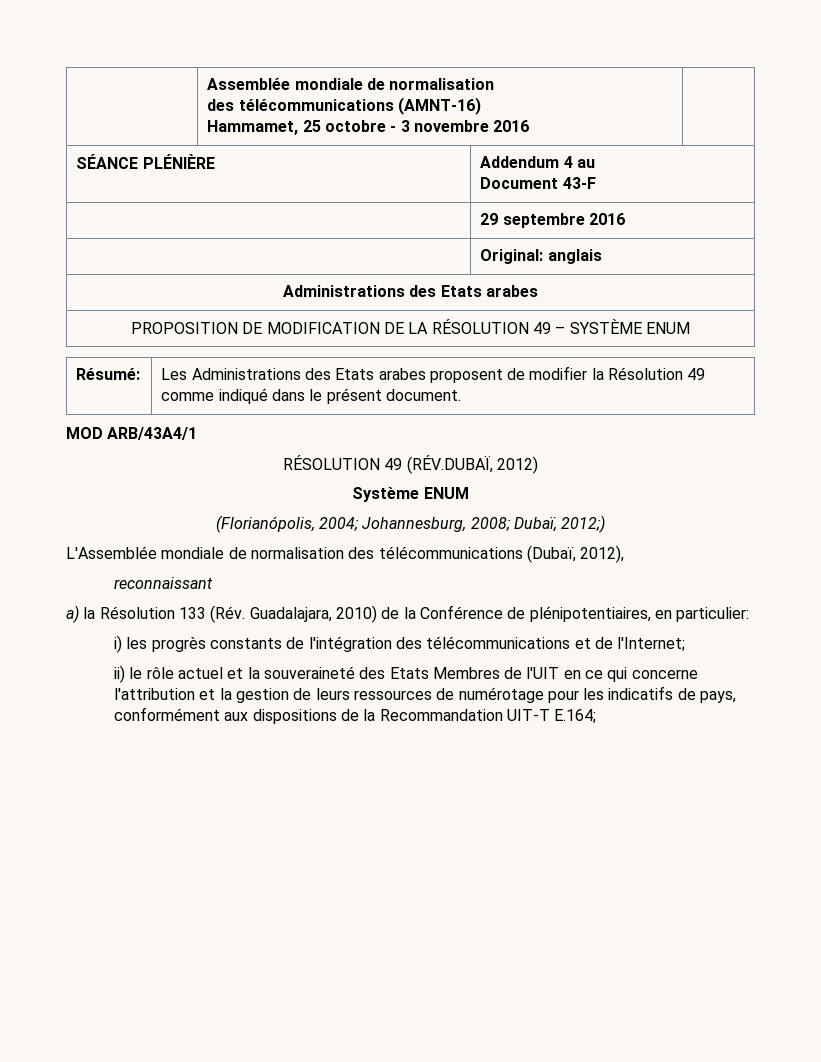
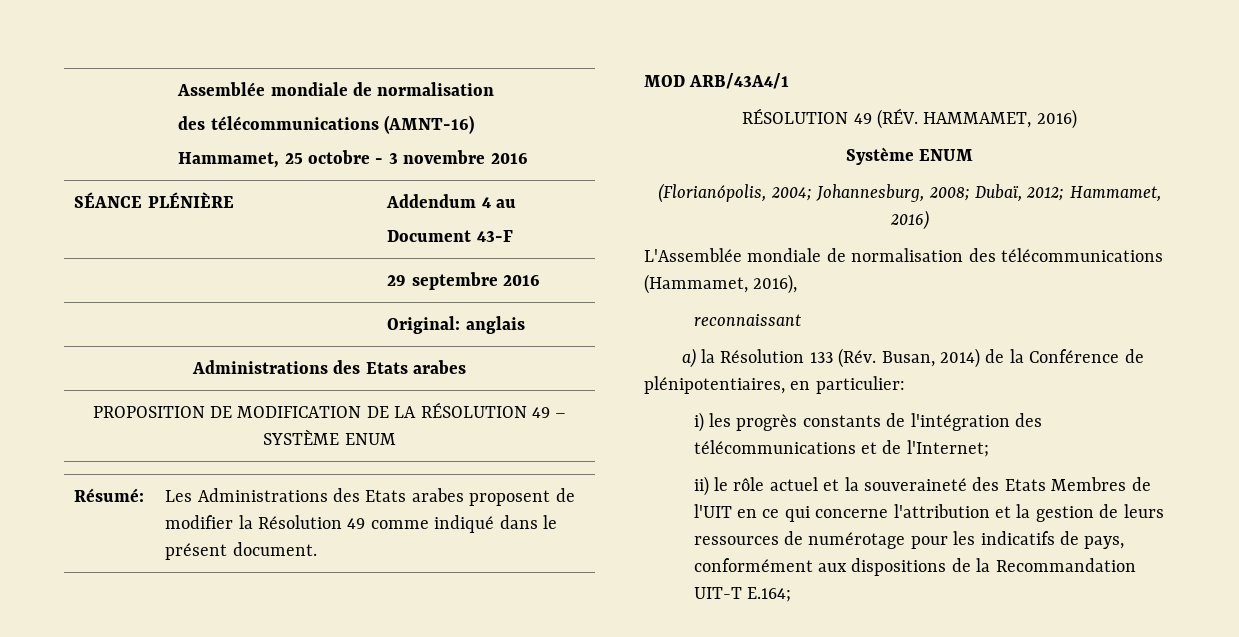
[406,455,538,474] (RÉV.DUBAÏ, 2012) -> [877,108,1077,129] (RÉV. HAMMAMET, 2016)
[561,515,606,533] 2012;) -> [1026,186,1161,202] [889,210,929,230] 2012; Hammamet, 2016)
[526,545,625,563] (Dubaï, 2012), -> [644,274,798,294] (Hammamet, 2016),
[249,605,377,623] Guadalajara, 2010) -> [881,348,980,368] Busan, 2014)

